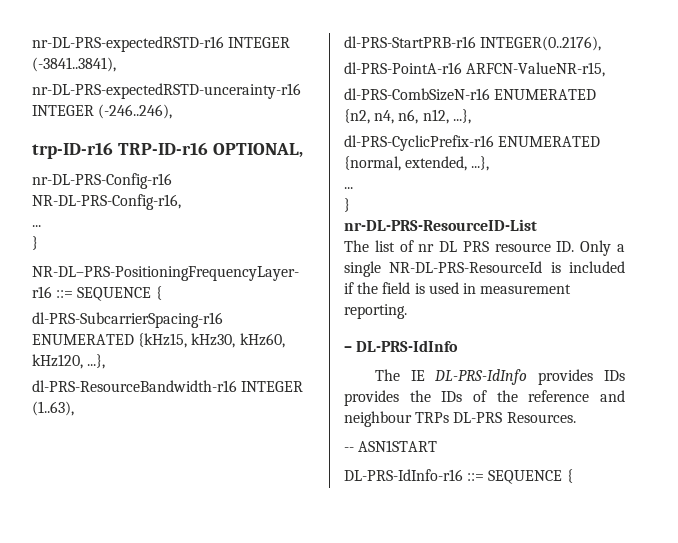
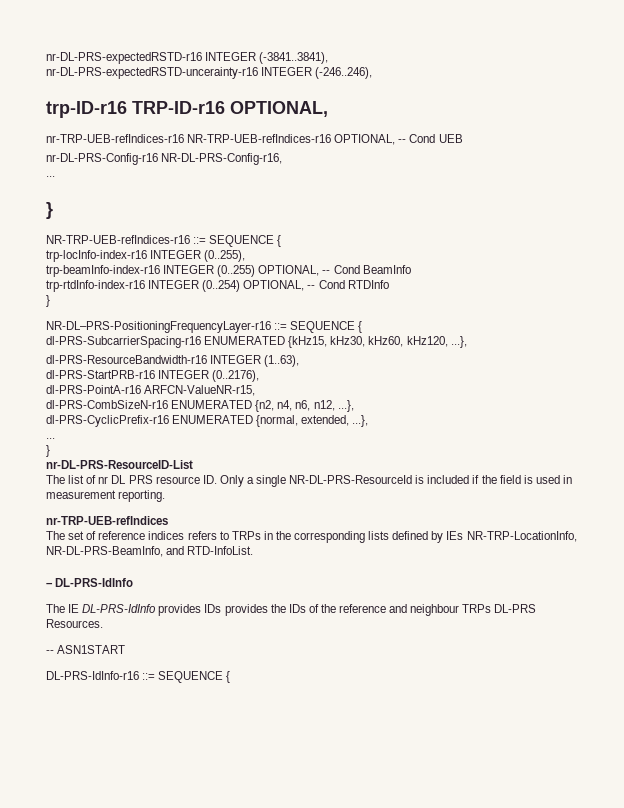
[32,173,172,189] [32,194,181,210] [32,225,41,227] nr-DL-PRS-Config-r16 NR-DL-PRS-Config-r16, // ... -> [46,134,463,145] [46,153,283,165] [46,176,55,177] [46,202,53,219] [46,235,282,247] [46,250,246,262] [46,265,411,277] [46,280,389,292] nr-TRP-UEB-refIndices-r16 NR-TRP-UEB-refIndices-r16 OPTIONAL, -- Cond UEB // nr-DL-PRS-Config-r16 NR-DL-PRS-Config-r16, // ... // } // NR-TRP-UEB-refIndices-r16 ::= SEQUENCE { // trp-locInfo-index-r16 INTEGER (0..255), // trp-beamInfo-index-r16 INTEGER (0..255) OPTIONAL, -- Cond BeamInfo // trp-rtdInfo-index-r16 INTEGER (0..254) OPTIONAL, -- Cond RTDInfo
[480,36,602,51] INTEGER(0..2176), -> [158,370,260,382] INTEGER (0..2176),
(407, 311) none -> [46,516,168,525] [46,531,577,543] [46,546,254,557] // nr-TRP-UEB-refIndices // The set of reference indices refers to TRPs in the corresponding lists defined by IEs NR-TRP-LocationInfo, NR-DL-PRS-BeamInfo, and RTD-InfoList.

